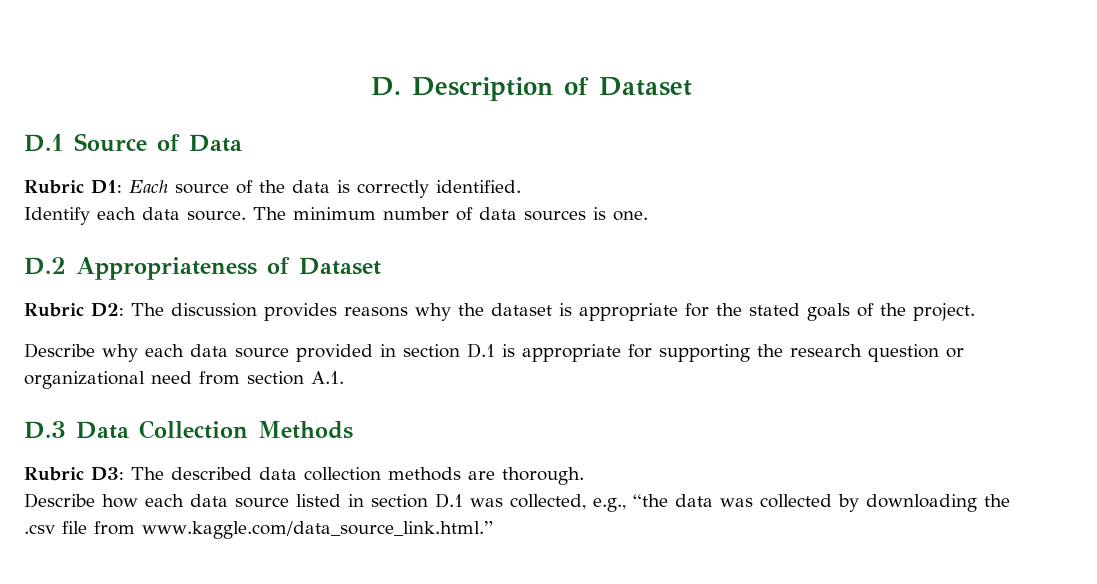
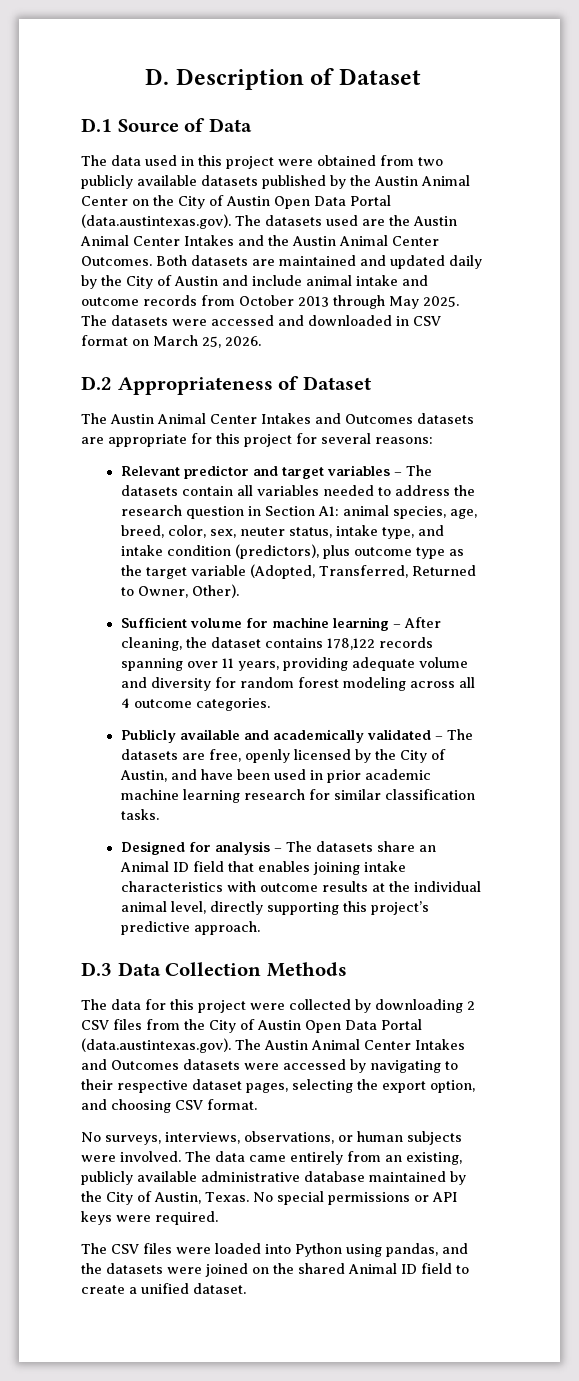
[24,180,521,198] [24,207,648,225] [24,257,381,280] [24,303,975,321] [24,343,964,362] [24,371,344,389] [24,420,353,439] [24,467,584,485] [24,493,1010,512] [24,521,493,539] Rubric D1: Each source of the data is correctly identified. // Identify each data source. The minimum number of data sources is one. // D.2 Appropriateness of Dataset // Rubric D2: The discussion provides reasons why the dataset is appropriate for the stated goals of the project. // Describe why each data source provided in section D.1 is appropriate for supporting the research question or organizational need from section A.1. // D.3 Data Collection Methods // Rubric D3: The described data collection methods are thorough. // Describe how each data source listed in section D.1 was collected, e.g., “the data was collected by downloading the .csv file from www.kaggle.com/data_source_link.html.” -> [81,155,443,169] [81,175,470,189] [81,195,391,209] [81,214,457,229] [80,235,439,246] [81,255,482,269] [81,275,428,289] [81,295,459,309] [81,315,441,326] [81,335,261,348] [81,376,371,395] [81,413,474,424] [81,433,433,447] [120,465,432,479] [120,485,475,496] [120,505,477,519] [120,525,444,539] [120,544,464,559] [120,564,476,579] [120,584,239,598] [120,617,441,631] [120,637,433,651] [120,657,468,671] [120,677,475,691] [120,698,270,711] [120,729,473,743] [120,749,446,763] [119,769,431,783] [120,789,475,803] [120,809,159,820] [120,841,436,855] [119,861,406,875] [120,881,481,892] [120,901,429,915] [120,921,260,935] [81,962,347,977] [81,999,475,1013] [81,1019,422,1033] [81,1038,465,1053] [81,1059,458,1073] [81,1079,475,1093] [81,1099,257,1113] [81,1131,462,1145] [81,1151,462,1165] [81,1171,466,1185] [81,1191,457,1205] [81,1211,218,1225] [81,1243,468,1257] [81,1263,469,1277] [81,1283,246,1294] The data used in this project were obtained from two publicly available datasets published by the Austin Animal Center on the City of Austin Open Data Portal (data.austintexas.gov). The datasets used are the Austin Animal Center Intakes and the Austin Animal Center Outcomes. Both datasets are maintained and updated daily by the City of Austin and include animal intake and outcome records from October 2013 through May 2025. The datasets were accessed and downloaded in CSV format on March 25, 2026. // D.2 Appropriateness of Dataset // The Austin Animal Center Intakes and Outcomes datasets are appropriate for this project for several reasons: // Relevant predictor and target variables – The datasets contain all variables needed to address the research question in Section A1: animal species, age, breed, color, sex, neuter status, intake type, and intake condition (predictors), plus outcome type as the target variable (Adopted, Transferred, Returned to Owner, Other). // Sufficient volume for machine learning – After cleaning, the dataset contains 178,122 records spanning over 11 years, providing adequate volume and diversity for random forest modeling across all 4 outcome categories. // Publicly available and academically validated – The datasets are free, openly licensed by the City of Austin, and have been used in prior academic machine learning research for similar classification tasks. // Designed for analysis – The datasets share an Animal ID field that enables joining intake characteristics with outcome results at the individual animal level, directly supporting this project’s predictive approach. // D.3 Data Collection Methods // The data for this project were collected by downloading 2 CSV files from the City of Austin Open Data Portal (data.austintexas.gov). The Austin Animal Center Intakes and Outcomes datasets were accessed by navigating to their respective dataset pages, selecting the export option, and choosing CSV format. // No surveys, interviews, observations, or human subjects were involved. The data came entirely from an existing, publicly available administrative database maintained by the City of Austin, Texas. No special permissions or API keys were required. // The CSV files were loaded into Python using pandas, and the datasets were joined on the shared Animal ID field to create a unified dataset.

